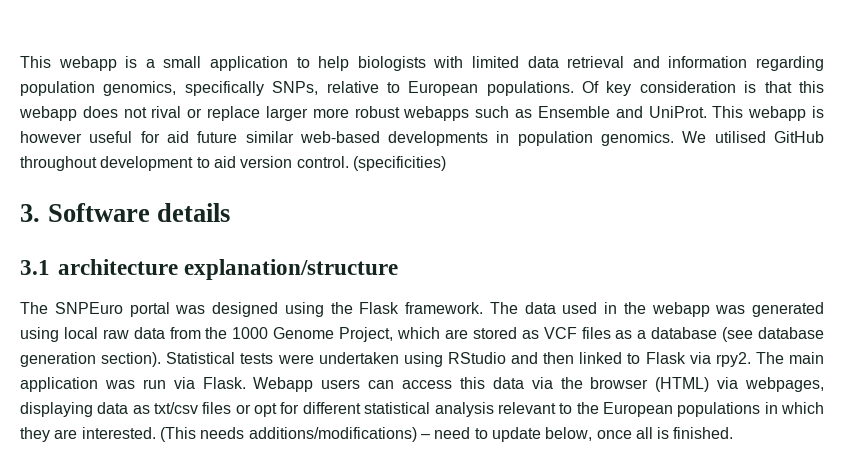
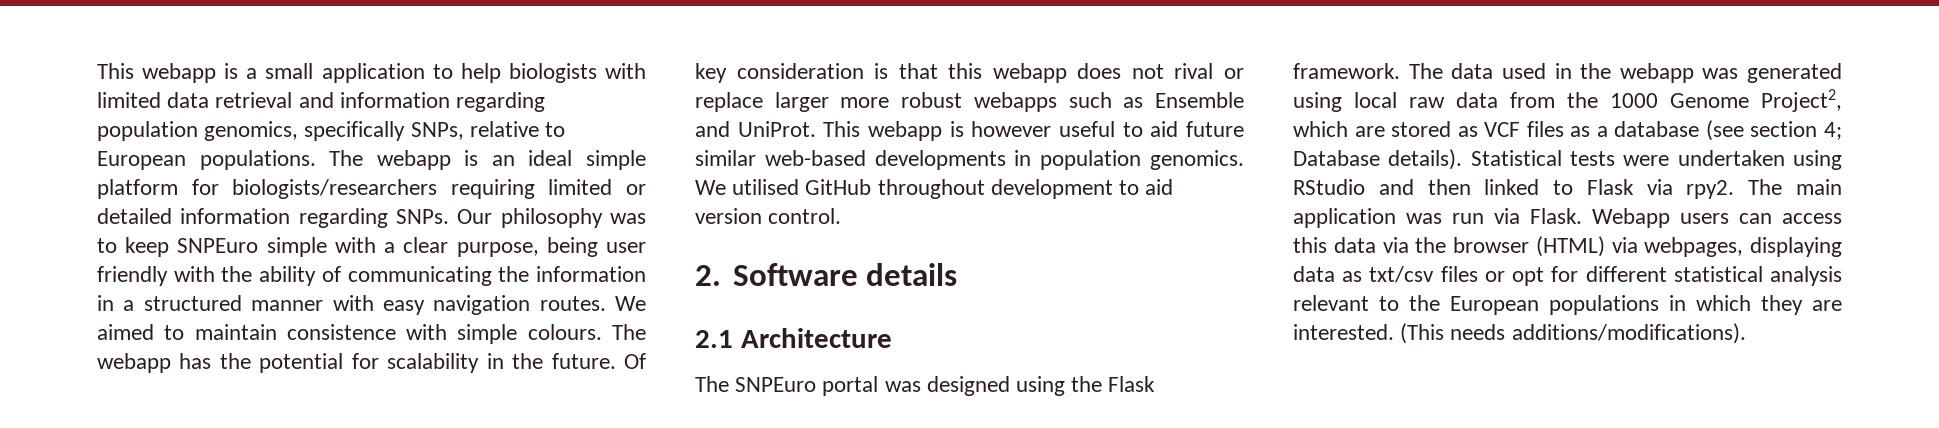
(574, 88) none -> [329,150,646,170] [97,179,646,199] [97,208,646,228] [97,237,646,257] [97,266,646,286] [97,295,646,315] [97,324,646,344] [97,353,616,373] The webapp is an ideal simple platform for biologists/researchers requiring limited or detailed information regarding SNPs. Our philosophy was to keep SNPEuro simple with a clear purpose, being user friendly with the ability of communicating the information in a structured manner with easy navigation routes. We aimed to maintain consistence with simple colours. The webapp has the potential for scalability in the future.
[140,131,160,143] for -> [1122,122,1143,137] to
[352,156,446,171] [20,204,40,222] (specificities) // 3. -> [695,265,721,286] // 2.
[20,259,399,280] 3.1 architecture explanation/structure -> [695,328,892,348] 2.1 Architecture
[339,327,394,342] Project, -> [1761,89,1842,112] Project2,
[758,327,825,339] [20,352,162,367] database generation section). -> [1750,121,1842,140] [1293,149,1463,170] section 4; Database details).
[248,427,734,442] additions/modifications) – need to update below, once all is finished. -> [1511,323,1746,344] additions/modifications).

